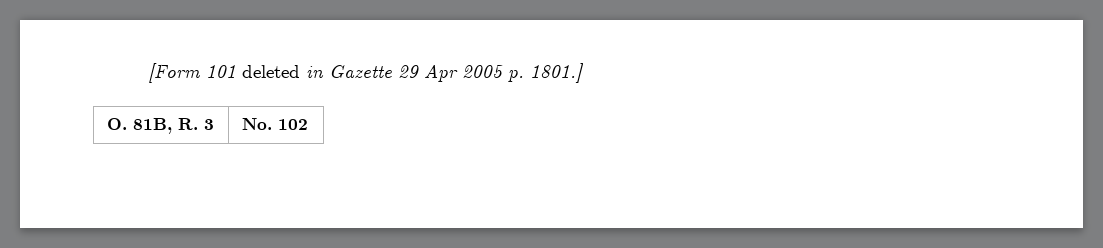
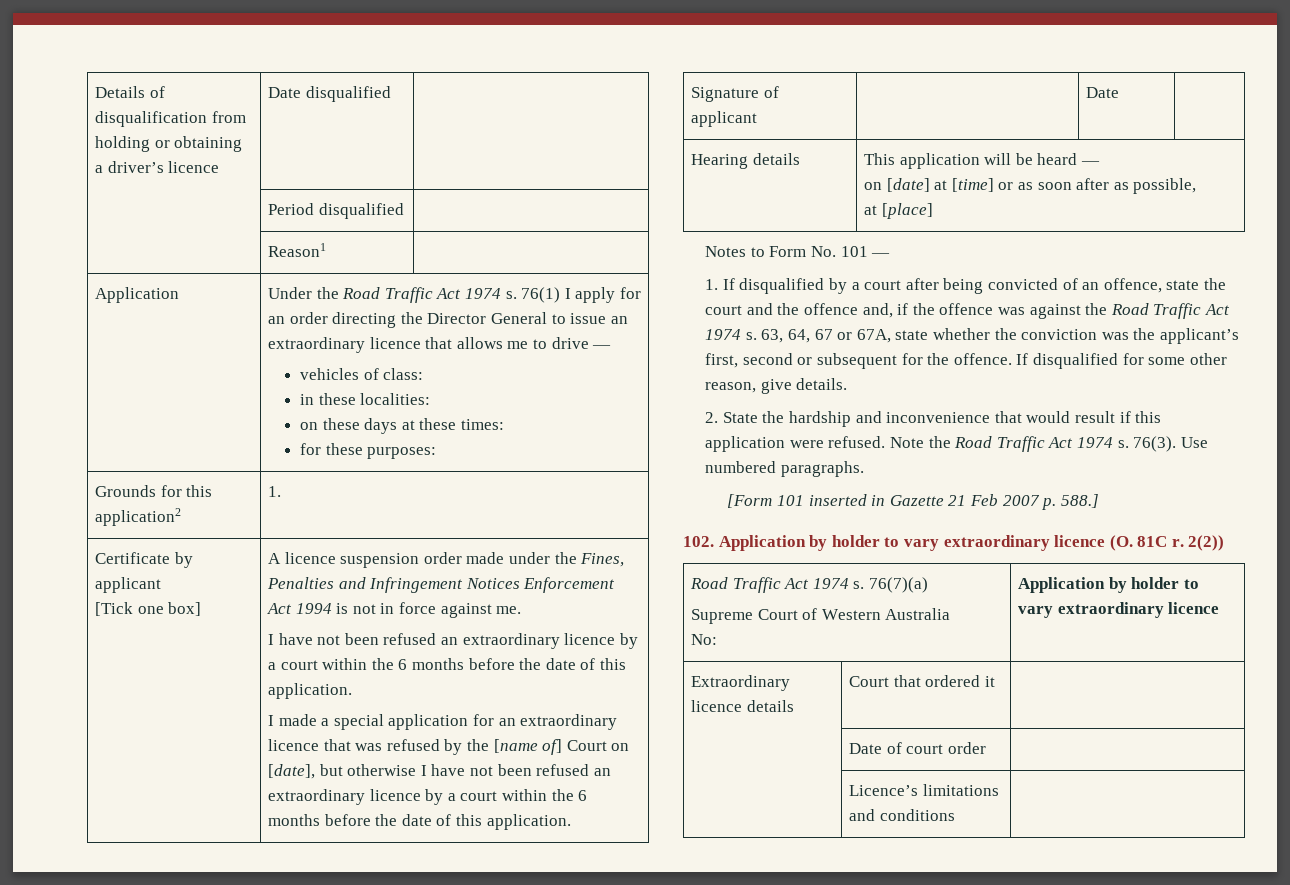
(148, 73) none -> [94,86,165,98] [94,111,246,127] [94,136,243,152] [94,161,220,173] [267,86,391,102] [267,203,404,219] [267,243,326,257] [94,287,179,303] [267,287,641,303] [267,312,628,328] [267,337,612,353] [299,368,424,380] [299,393,431,405] [299,418,504,434] [299,443,437,459] [94,485,213,497] [94,508,181,526] [267,486,281,497] [94,552,193,568] [94,577,161,593] [94,602,202,616] [267,552,625,568] [266,577,616,593] [266,602,522,618] [267,633,638,649] [267,658,626,670] [267,683,352,699] [267,714,618,730] [267,739,630,755] [267,764,611,779] [267,789,588,805] [267,814,571,830] [690,86,779,102] [690,111,757,127] [1085,87,1119,98] [690,153,800,169] [863,153,1100,169] [863,178,1197,194] [863,203,933,219] [705,246,891,257] [705,278,1226,294] [705,303,1230,319] [705,328,1239,344] [705,353,1227,369] [705,378,848,394] [705,411,1162,427] [705,436,1208,452] [705,461,864,477] Details of disqualification from holding or obtaining a driver’s licence | Date disqualified | // | Period disqualified | // | Reason1 | // Application | Under the Road Traffic Act 1974 s. 76(1) I apply for an order directing the Director General to issue an extraordinary licence that allows me to drive — // vehicles of class: // in these localities: // on these days at these times: // for these purposes: // Grounds for this application2 | 1. // Certificate by applicant // [Tick one box] | A licence suspension order made under the Fines, Penalties and Infringement Notices Enforcement Act 1994 is not in force against me. // I have not been refused an extraordinary licence by a court within the 6 months before the date of this application. // I made a special application for an extraordinary licence that was refused by the [name of] Court on [date], but otherwise I have not been refused an extraordinary licence by a court within the 6 months before the date of this application. // Signature of applicant | | Date | // Hearing details | This application will be heard — // on [date] at [time] or as soon after as possible, // at [place] // Notes to Form No. 101 — // 1. If disqualified by a court after being convicted of an offence, state the court and the offence and, if the offence was against the Road Traffic Act 1974 s. 63, 64, 67 or 67A, state whether the conviction was the applicant’s first, second or subsequent for the offence. If disqualified for some other reason, give details. // 2. State the hardship and inconvenience that would result if this application were refused. Note the Road Traffic Act 1974 s. 76(3). Use numbered paragraphs. //
[242,65,301,78] deleted -> [808,494,867,506] inserted
[398,63,585,83] [107,118,215,134] [242,118,309,130] 29 Apr 2005 p. 1801.] // O. 81B, R. 3 | No. 102 -> [948,494,1099,510] [683,535,1225,551] [689,577,928,593] [690,608,951,624] [690,634,717,645] [1017,577,1199,593] [1017,602,1220,618] [690,675,790,691] [690,700,794,712] [848,675,995,687] [848,742,986,754] [848,784,999,796] [848,809,955,821] 21 Feb 2007 p. 588.] // 102. Application by holder to vary extraordinary licence (O. 81C r. 2(2)) // Road Traffic Act 1974 s. 76(7)(a) // Supreme Court of Western Australia // No: | Application by holder to vary extraordinary licence // Extraordinary licence details | Court that ordered it | // | Date of court order | // | Licence’s limitations and conditions |

